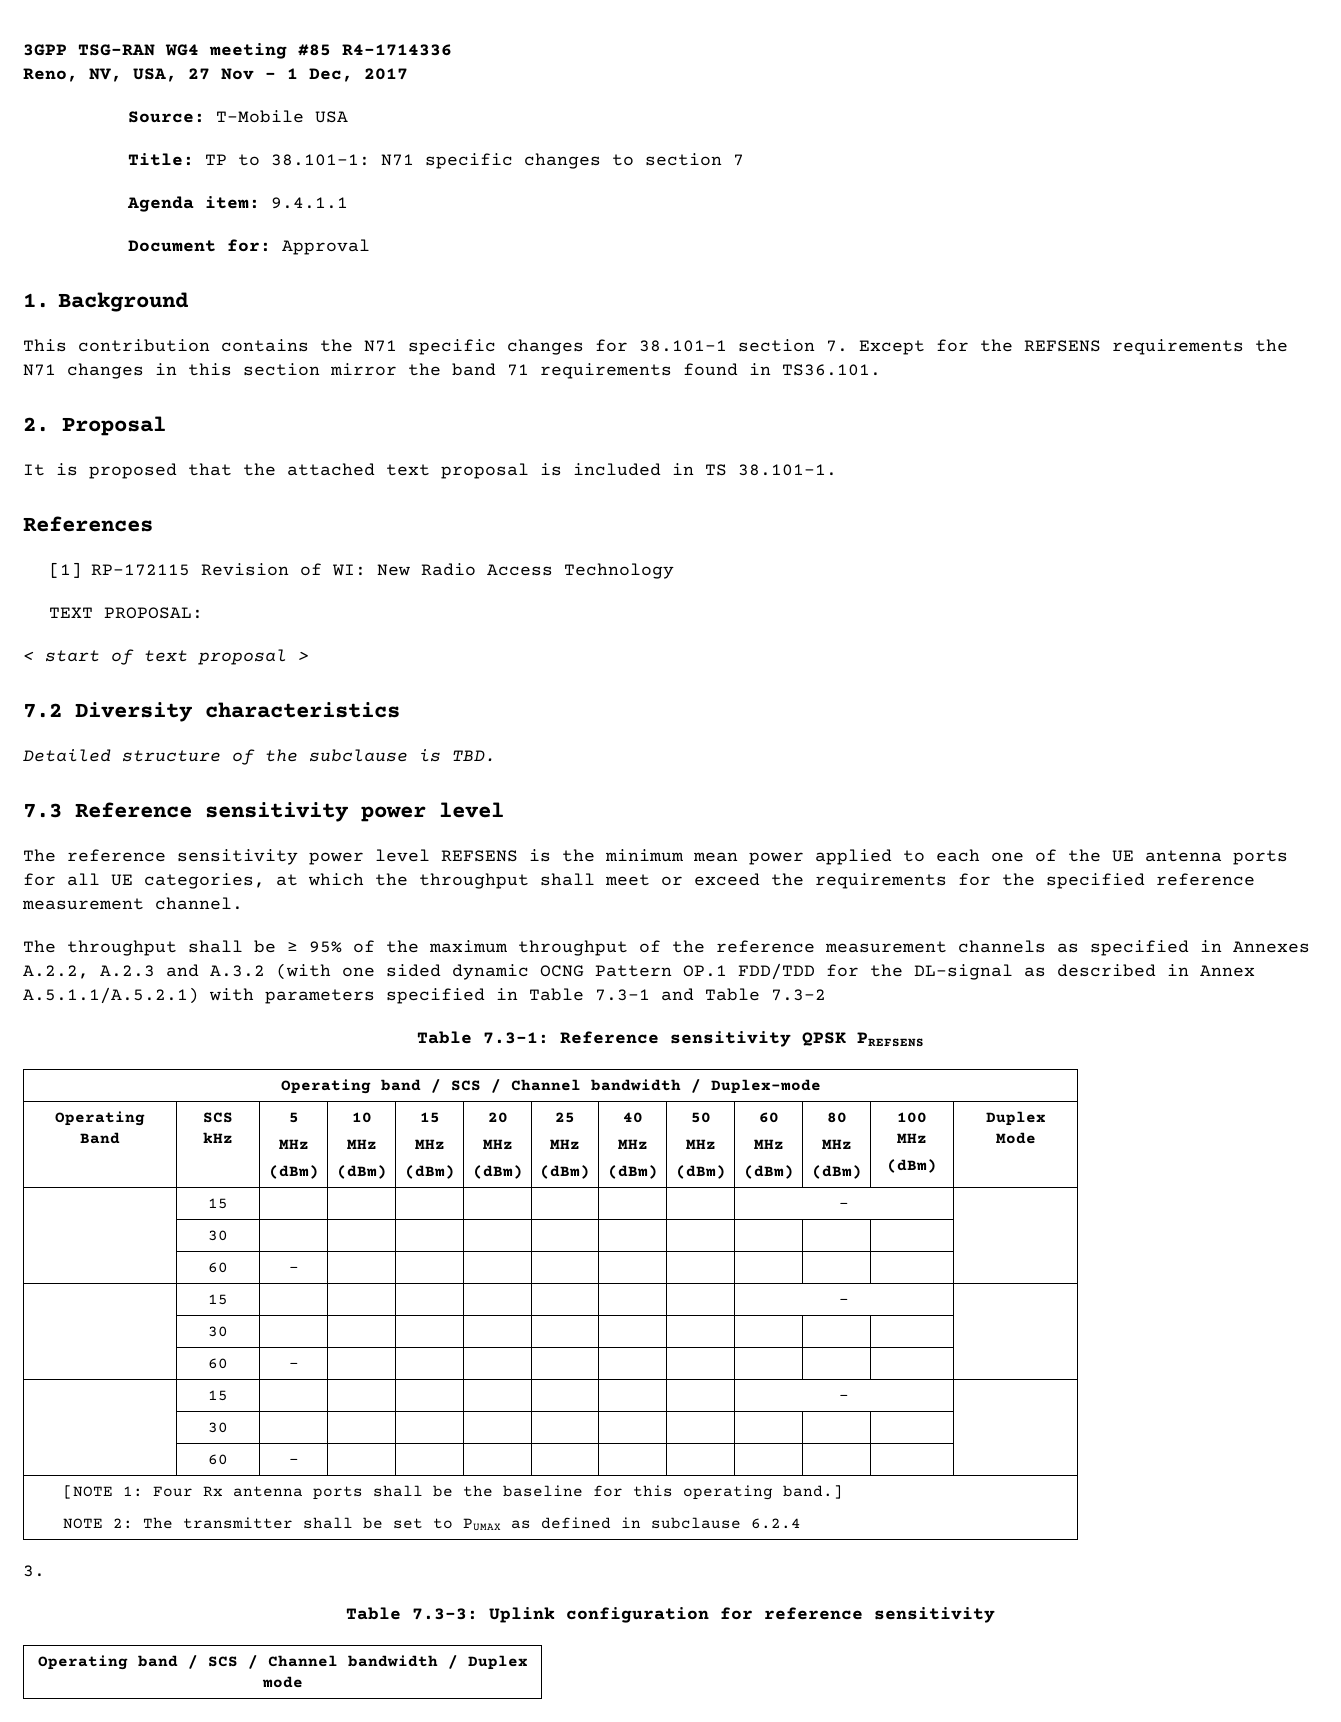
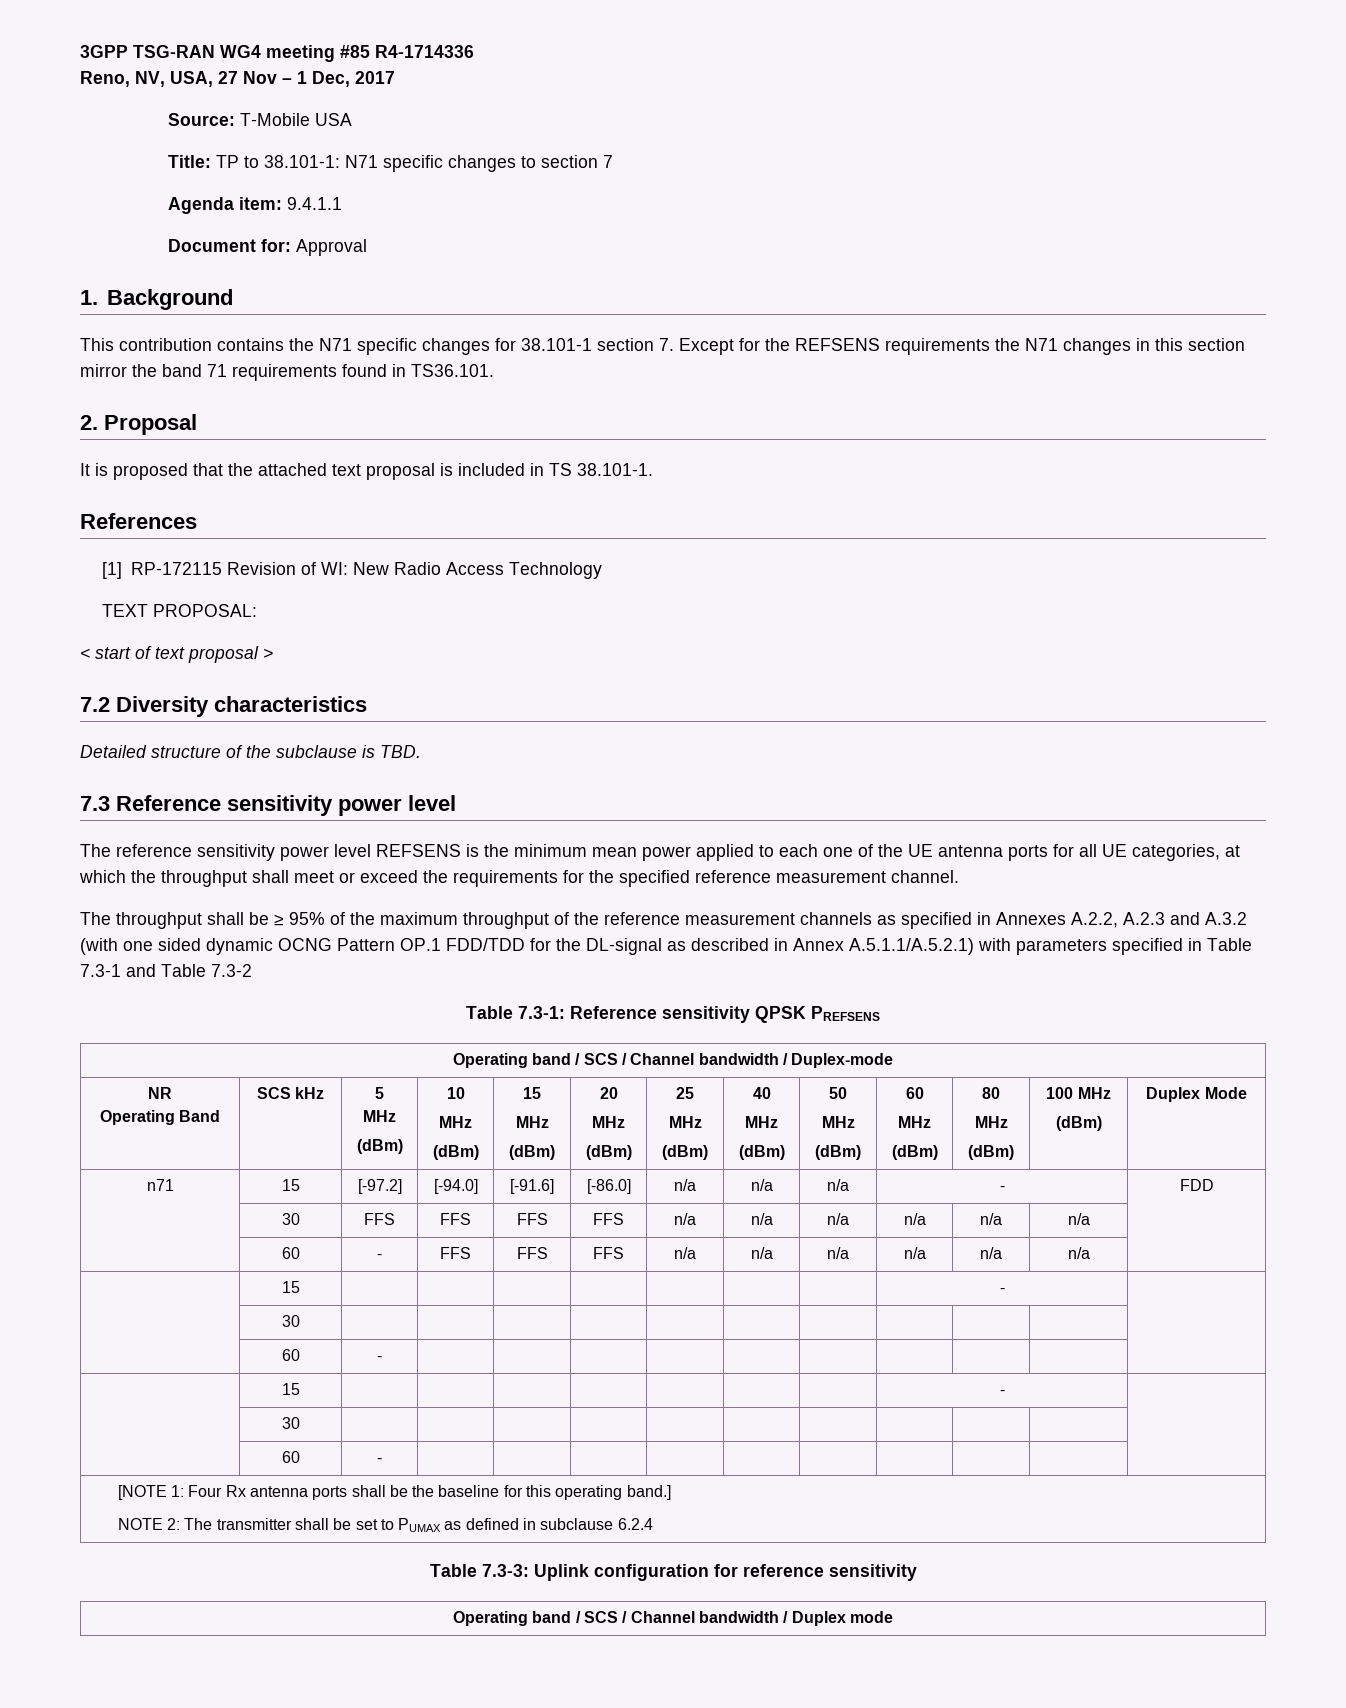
(821, 1086) none -> [148,1087,172,1099] NR //
[208,1198,228,1209] [839,1202,849,1208] [208,1230,228,1241] [208,1262,228,1273] [288,1266,299,1272] | 15 | | | | | | | | - | // | 30 | | | | | | | | | | | // | 60 | - | | | | | | | | | -> [146,1179,174,1191] [281,1179,300,1191] [357,1179,402,1194] [433,1179,478,1194] [510,1179,554,1194] [586,1179,631,1194] [674,1179,696,1191] [750,1179,773,1191] [827,1179,849,1191] [999,1186,1005,1191] [1179,1179,1214,1191] [281,1213,300,1225] [364,1213,395,1225] [440,1213,471,1225] [516,1213,548,1225] [593,1213,624,1225] [674,1213,696,1225] [750,1213,773,1225] [827,1213,849,1225] [903,1213,926,1225] [980,1213,1002,1225] [1067,1213,1090,1225] [281,1247,300,1259] [377,1254,382,1259] [440,1247,471,1259] [516,1247,548,1259] [593,1247,624,1259] [674,1247,696,1259] [750,1247,773,1259] [827,1247,849,1259] [903,1247,926,1259] [980,1247,1002,1259] [1067,1247,1090,1259] n71 | 15 | [-97.2] | [-94.0] | [-91.6] | [-86.0] | n/a | n/a | n/a | - | FDD // | 30 | FFS | FFS | FFS | FFS | n/a | n/a | n/a | n/a | n/a | n/a | // | 60 | - | FFS | FFS | FFS | n/a | n/a | n/a | n/a | n/a | n/a
[23,1565,45,1577] // 3. -> (653, 1524) none

